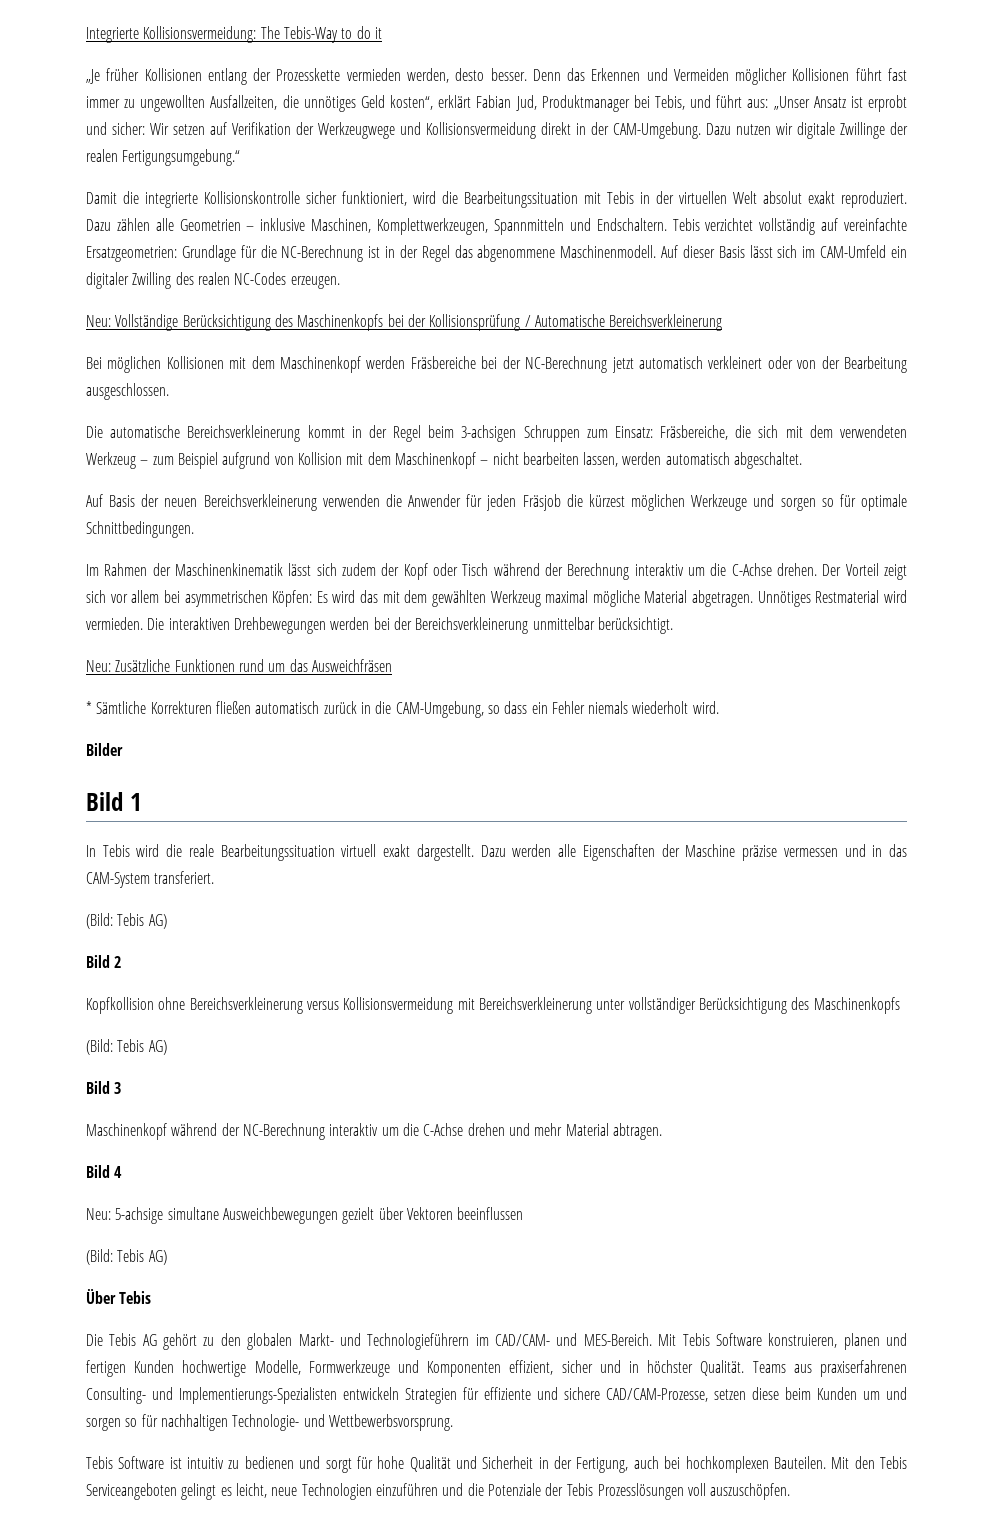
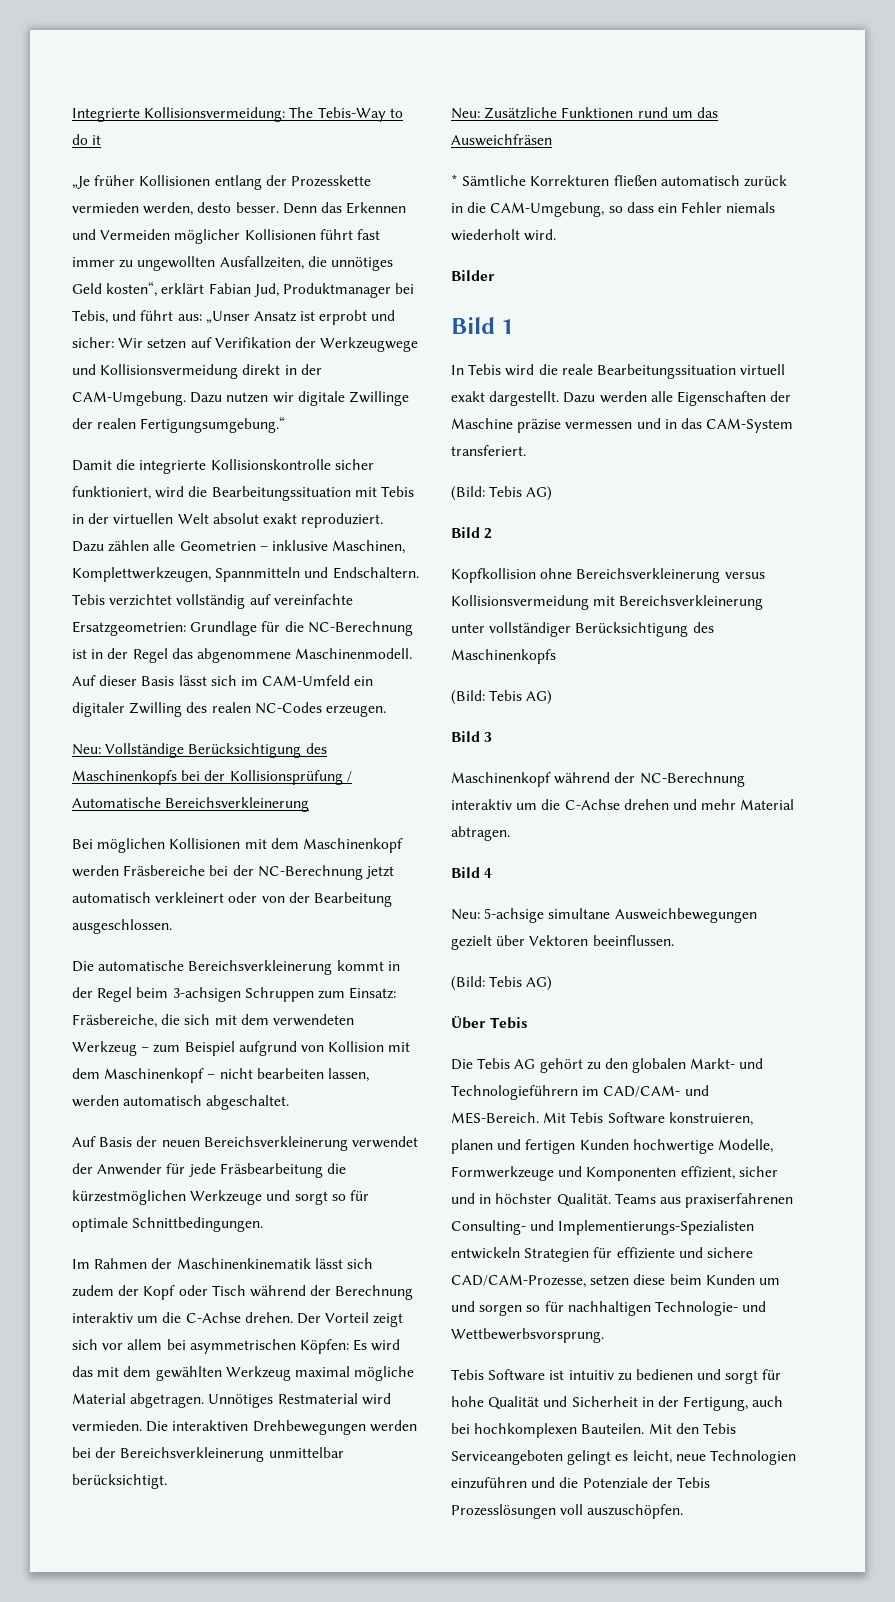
[322,494,686,511] verwenden die Anwender für jeden Fräsjob die kürzest möglichen -> [351,1136,418,1148] [72,1163,346,1178] [72,1190,186,1205] verwendet der Anwender für jede Fräsbearbeitung die kürzestmöglichen
[780,498,816,511] sorgen -> [294,1191,328,1205] sorgt
[457,1207,524,1220] beeinflussen -> [592,935,674,946] beeinflussen.

